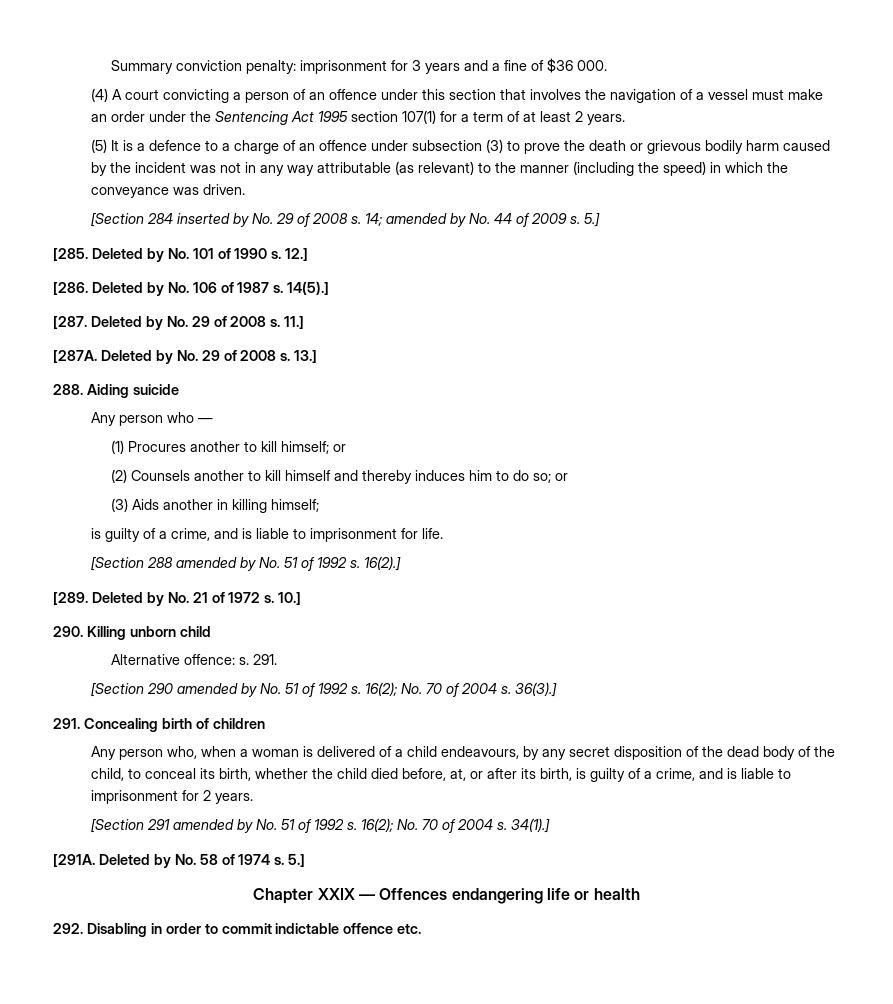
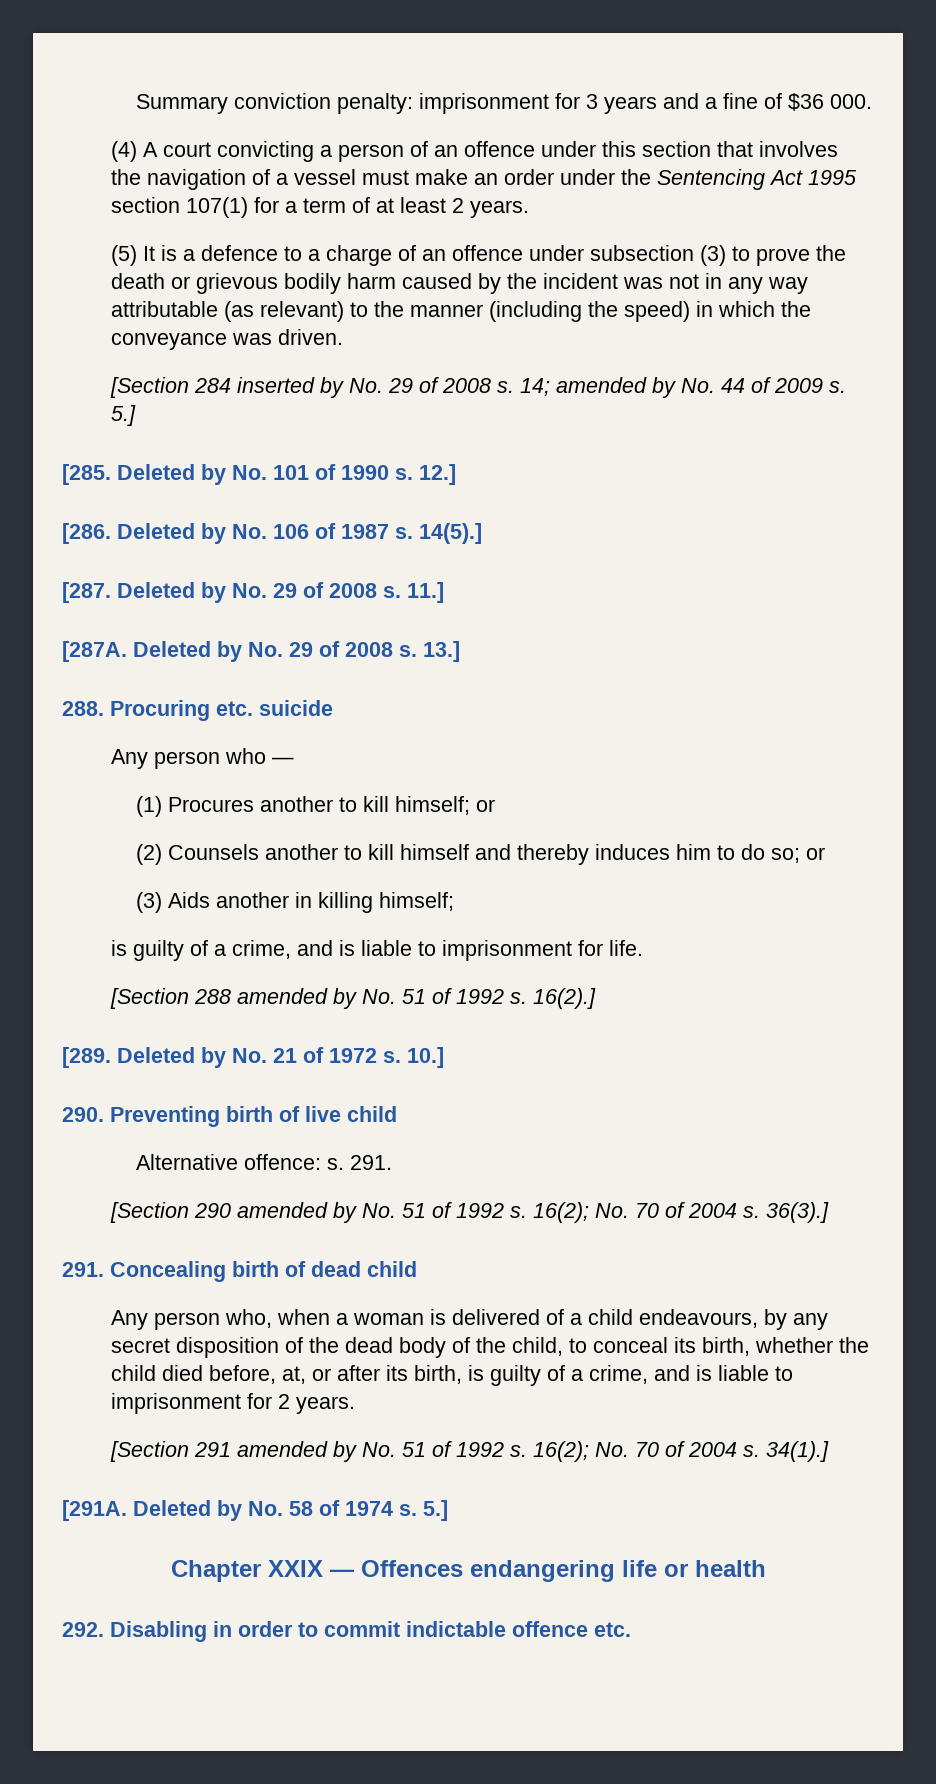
[86,384,129,398] Aiding -> [110,700,253,721] Procuring etc.
[86,626,176,640] Killing unborn -> [110,1106,341,1127] Preventing birth of live
[212,718,265,729] children -> [311,1261,417,1277] dead child

